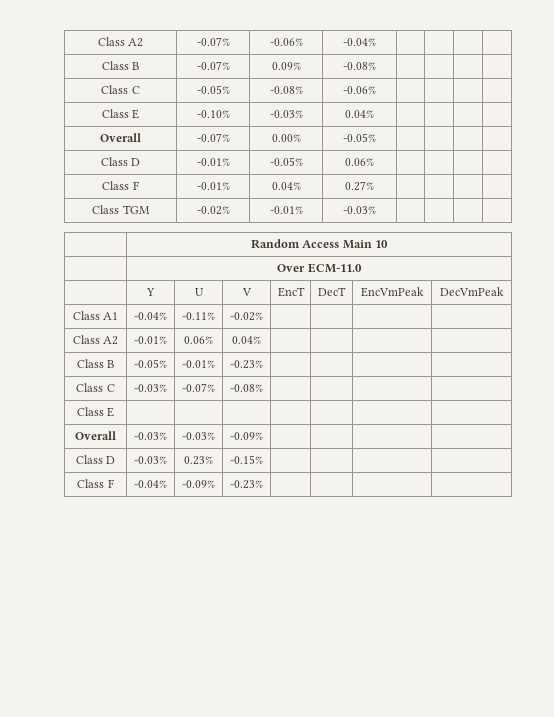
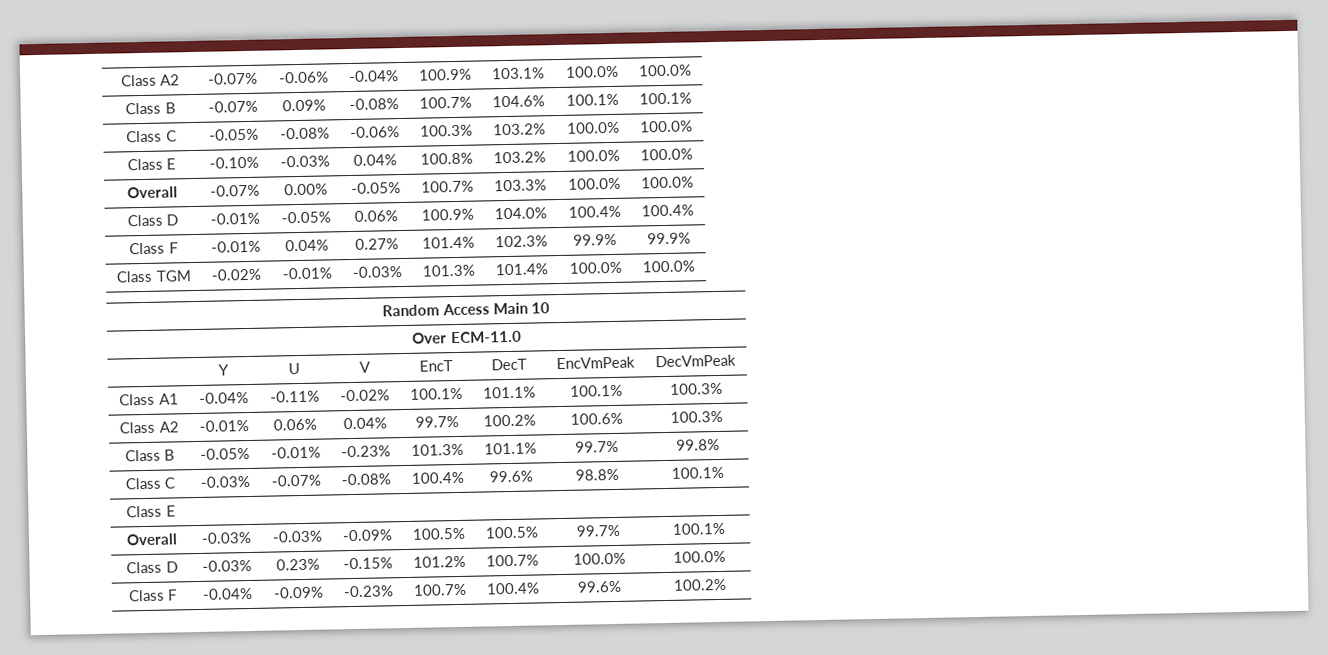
(376, 42) | | | -> [419,68,472,81] [491,67,545,80] [564,65,619,78] [638,64,692,77] 100.9% | 103.1% | 100.0% | 100.0%
(376, 66) | | | -> [419,96,472,109] [492,95,545,108] [565,93,619,106] [639,92,692,105] 100.7% | 104.6% | 100.1% | 100.1%
(376, 90) | | | -> [420,124,473,137] [493,123,546,136] [566,121,620,134] [640,120,693,133] 100.3% | 103.2% | 100.0% | 100.0%
(374, 114) | | | -> [420,152,473,165] [493,151,546,164] [566,149,620,162] [640,148,693,161] 100.8% | 103.2% | 100.0% | 100.0%
(376, 137) | | | -> [421,180,474,193] [494,179,547,192] [567,177,621,190] [641,176,694,189] 100.7% | 103.3% | 100.0% | 100.0%
(374, 162) | | | -> [421,208,474,221] [494,207,547,220] [567,205,621,218] [641,204,694,217] 100.9% | 104.0% | 100.4% | 100.4%
(374, 186) | | | -> [422,236,475,249] [495,235,548,248] [573,233,617,246] [646,232,691,245] 101.4% | 102.3% | 99.9% | 99.9%
(376, 210) | | | -> [422,264,475,277] [495,263,548,276] [568,261,622,274] [642,260,695,273] 101.3% | 101.4% | 100.0% | 100.0%
(263, 316) | | | -> [410,387,463,400] [483,386,536,399] [569,384,623,397] [670,382,723,395] 100.1% | 101.1% | 100.1% | 100.3%
(261, 340) | | | -> [414,415,459,428] [483,414,536,427] [569,412,623,425] [670,410,723,423] 99.7% | 100.2% | 100.6% | 100.3%
(263, 364) | | | -> [411,443,464,456] [484,442,537,455] [575,440,619,453] [675,438,720,451] 101.3% | 101.1% | 99.7% | 99.8%
(263, 388) | | | -> [411,471,464,484] [488,470,533,483] [575,468,619,481] [671,466,724,479] 100.4% | 99.6% | 98.8% | 100.1%
(263, 436) | | | -> [412,527,466,540] [485,526,539,539] [576,524,620,537] [672,522,725,535] 100.5% | 100.5% | 99.7% | 100.1%
(263, 459) | | | -> [413,555,466,568] [486,554,539,567] [572,552,626,565] [673,550,726,563] 101.2% | 100.7% | 100.0% | 100.0%
(263, 484) | | | -> [413,583,467,596] [486,582,540,595] [577,580,622,593] [673,578,727,591] 100.7% | 100.4% | 99.6% | 100.2%

